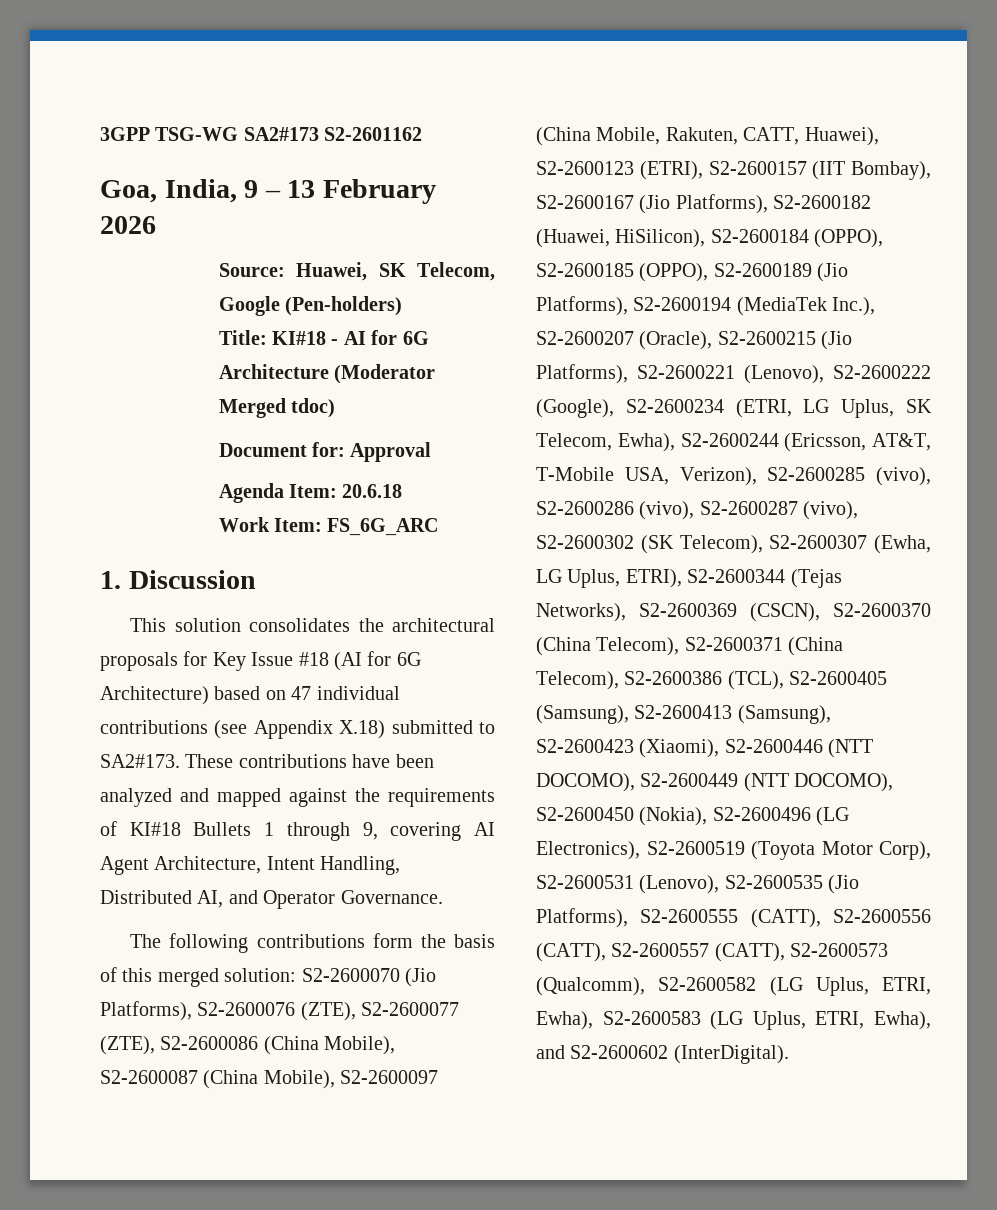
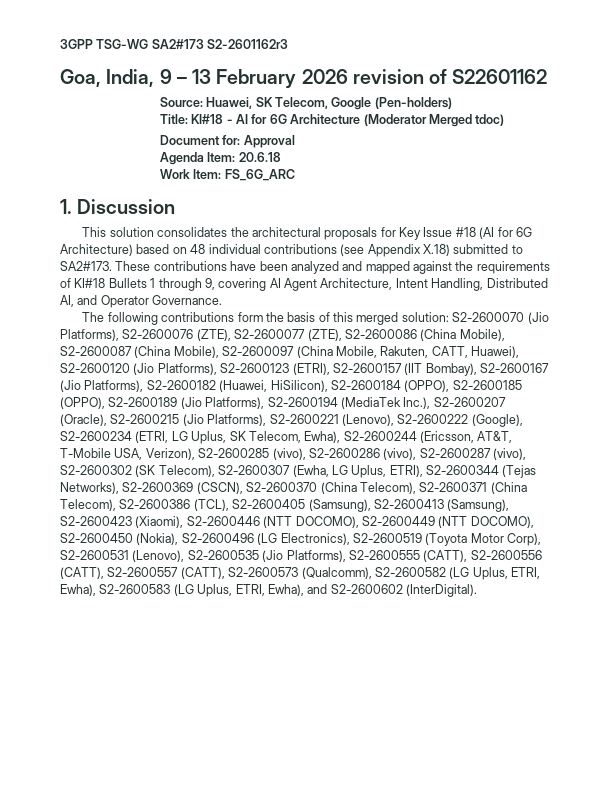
[324,127,423,141] S2-2601162 -> [207,39,289,49] S2-2601162r3
(156, 225) none -> [352,69,548,84] revision of S22601162
[291,686,312,700] 47 -> [190,244,206,254] 48
(879, 136) none -> [60,363,217,375] S2-2600120 (Jio Platforms),

